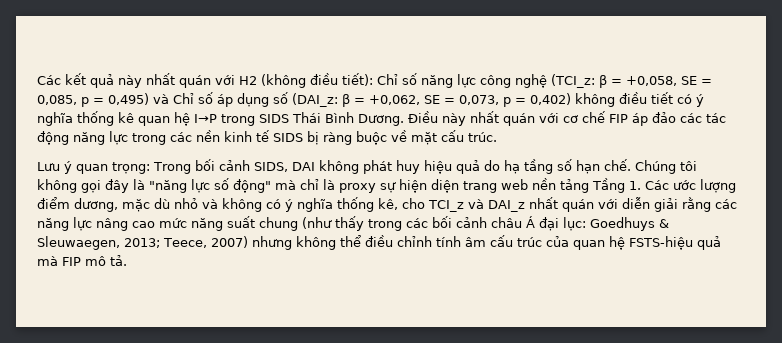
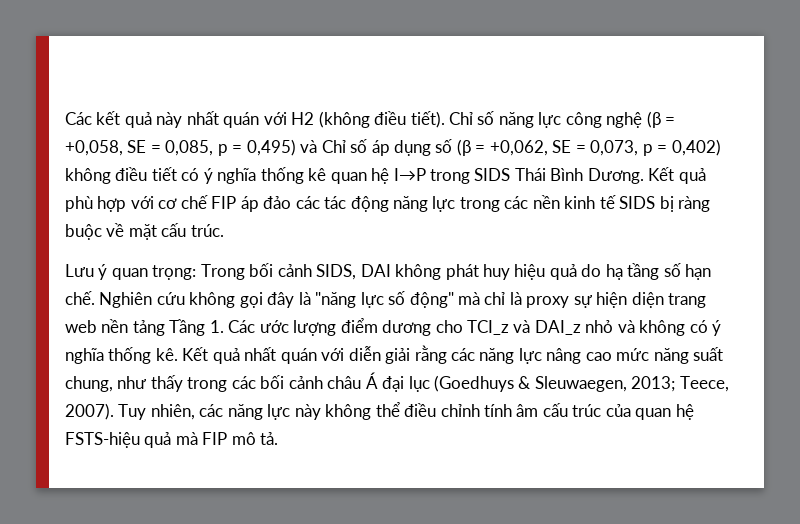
[342,73,373,86] tiết): -> [410,111,445,128] tiết).
[551,74,607,88] (TCI_z: β -> [646,111,661,128] (β
[292,93,350,107] (DAI_z: β -> [456,139,471,156] (β
[408,111,535,126] Điều này nhất quán -> [648,167,706,184] [65,196,127,212] Kết quả phù hợp
[634,160,697,174] Chúng tôi -> [99,292,185,308] Nghiên cứu
[74,198,170,212] dương, mặc dù -> [382,320,581,336] dương cho TCI_z và DAI_z
[378,198,525,212] kê, cho TCI_z và DAI_z -> [155,347,240,364] kê. Kết quả
[259,217,332,231] chung (như -> [65,376,147,392] chung, như
[563,217,655,231] lục: Goedhuys -> [408,375,515,392] lục (Goedhuys
[210,236,292,250] 2007) nhưng -> [65,403,321,420] 2007). Tuy nhiên, các năng lực này

